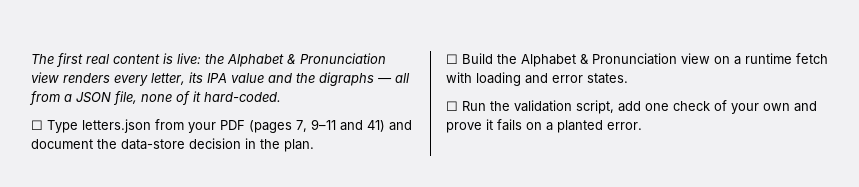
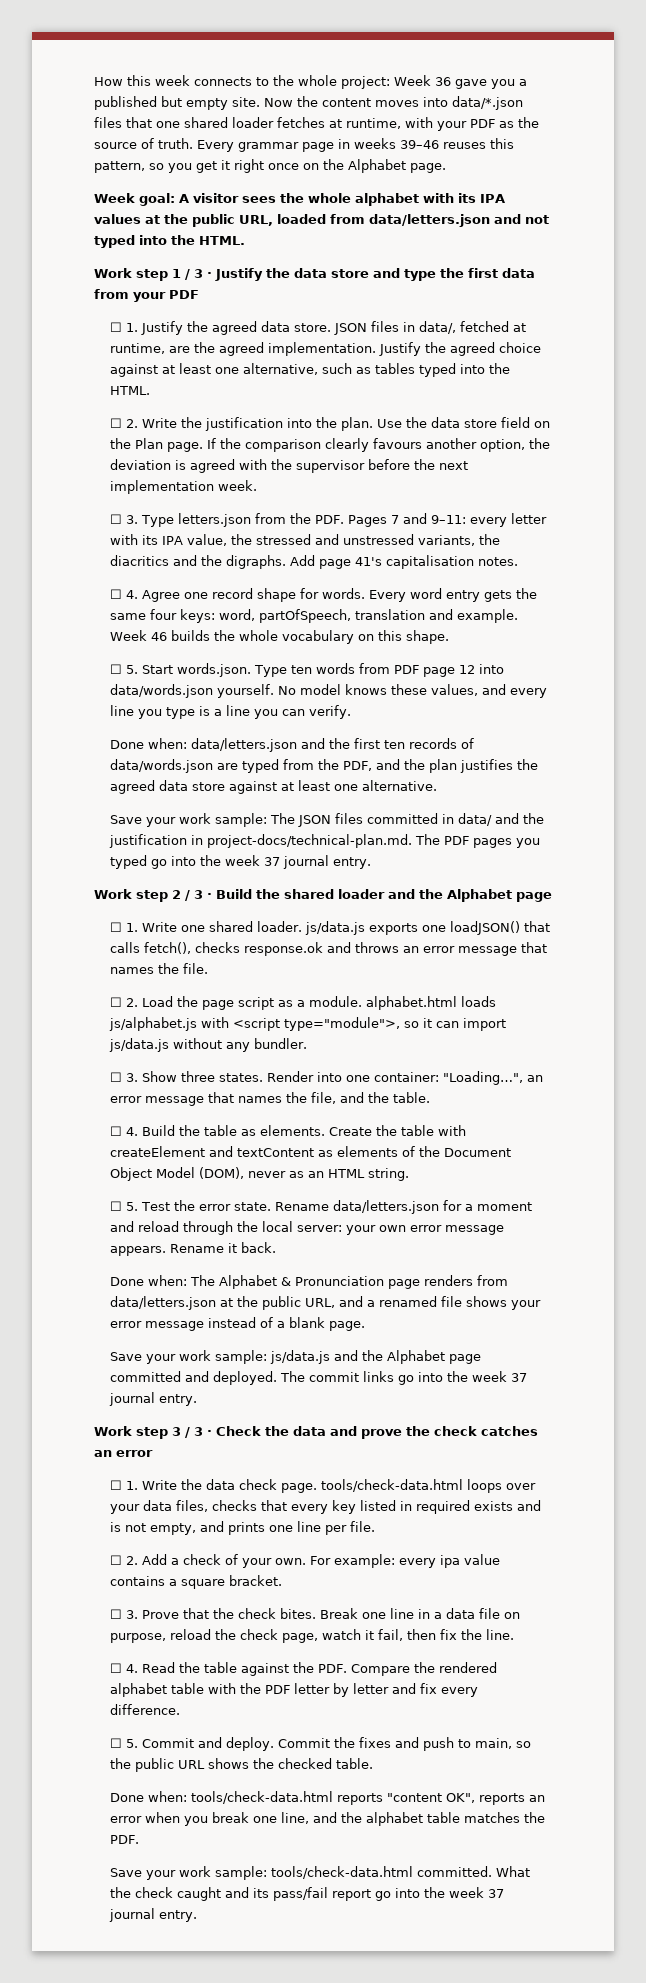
[31,53,386,67] [31,72,410,86] [29,91,281,105] [31,119,412,133] [31,138,314,152] [446,53,828,67] [446,72,628,86] [446,100,817,114] [446,119,642,133] The first real content is live: the Alphabet & Pronunciation view renders every letter, its IPA value and the digraphs — all from a JSON file, none of it hard-coded. // ☐ Type letters.json from your PDF (pages 7, 9–11 and 41) and document the data-store decision in the plan. // ☐ Build the Alphabet & Pronunciation view on a runtime fetch with loading and error states. // ☐ Run the validation script, add one check of your own and prove it fails on a planted error. -> [94,75,527,89] [94,96,523,110] [94,117,539,131] [94,138,514,152] [94,159,446,173] [94,193,505,206] [94,214,549,227] [94,235,245,248] [94,268,535,281] [94,289,199,302] [110,321,527,335] [110,342,542,356] [110,363,511,377] [110,386,151,395] [110,417,551,431] [110,438,551,452] [110,459,469,473] [110,480,258,494] [110,513,548,527] [110,534,501,546] [110,555,519,569] [110,588,538,602] [110,609,519,623] [110,630,450,644] [110,663,505,677] [110,684,548,698] [110,705,352,719] [110,738,475,752] [110,759,539,773] [110,780,438,794] [110,813,545,827] [109,834,541,848] [110,855,372,869] [94,889,552,902] [110,921,551,935] [110,942,548,956] [110,963,209,974] [110,996,497,1010] [109,1017,507,1031] [109,1038,308,1052] [110,1071,544,1085] [110,1092,431,1106] [110,1125,467,1136] [110,1146,512,1157] [110,1167,410,1181] [110,1200,533,1214] [110,1221,505,1235] [110,1242,277,1256] [110,1275,509,1289] [110,1296,542,1310] [110,1317,366,1331] [110,1350,482,1364] [110,1371,528,1385] [109,1392,198,1406] [94,1426,538,1439] [94,1450,153,1457] [110,1479,537,1493] [110,1500,542,1514] [110,1521,376,1535] [110,1554,501,1568] [110,1575,283,1589] [110,1608,521,1619] [110,1629,515,1643] [110,1662,498,1676] [110,1683,479,1697] [110,1704,181,1715] [110,1737,532,1751] [110,1758,374,1772] [110,1791,546,1805] [110,1812,546,1826] [110,1835,140,1844] [110,1866,531,1880] [110,1887,505,1901] [109,1908,198,1922] How this week connects to the whole project: Week 36 gave you a published but empty site. Now the content moves into data/*.json files that one shared loader fetches at runtime, with your PDF as the source of truth. Every grammar page in weeks 39–46 reuses this pattern, so you get it right once on the Alphabet page. // Week goal: A visitor sees the whole alphabet with its IPA values at the public URL, loaded from data/letters.json and not typed into the HTML. // Work step 1 / 3 · Justify the data store and type the first data from your PDF // ☐ 1. Justify the agreed data store. JSON files in data/, fetched at runtime, are the agreed implementation. Justify the agreed choice against at least one alternative, such as tables typed into the HTML. // ☐ 2. Write the justification into the plan. Use the data store field on the Plan page. If the comparison clearly favours another option, the deviation is agreed with the supervisor before the next implementation week. // ☐ 3. Type letters.json from the PDF. Pages 7 and 9–11: every letter with its IPA value, the stressed and unstressed variants, the diacritics and the digraphs. Add page 41's capitalisation notes. // ☐ 4. Agree one record shape for words. Every word entry gets the same four keys: word, partOfSpeech, translation and example. Week 46 builds the whole vocabulary on this shape. // ☐ 5. Start words.json. Type ten words from PDF page 12 into data/words.json yourself. No model knows these values, and every line you type is a line you can verify. // Done when: data/letters.json and the first ten records of data/words.json are typed from the PDF, and the plan justifies the agreed data store against at least one alternative. // Save your work sample: The JSON files committed in data/ and the justification in project-docs/technical-plan.md. The PDF pages you typed go into the week 37 journal entry. // Work step 2 / 3 · Build the shared loader and the Alphabet page // ☐ 1. Write one shared loader. js/data.js exports one loadJSON() that calls fetch(), checks response.ok and throws an error message that names the file. // ☐ 2. Load the page script as a module. alphabet.html loads js/alphabet.js with <script type="module">, so it can import js/data.js without any bundler. // ☐ 3. Show three states. Render into one container: "Loading…", an error message that names the file, and the table. // ☐ 4. Build the table as elements. Create the table with createElement and textContent as elements of the Document Object Model (DOM), never as an HTML string. // ☐ 5. Test the error state. Rename data/letters.json for a moment and reload through the local server: your own error message appears. Rename it back. // Done when: The Alphabet & Pronunciation page renders from data/letters.json at the public URL, and a renamed file shows your error message instead of a blank page. // Save your work sample: js/data.js and the Alphabet page committed and deployed. The commit links go into the week 37 journal entry. // Work step 3 / 3 · Check the data and prove the check catches an error // ☐ 1. Write the data check page. tools/check-data.html loops over your data files, checks that every key listed in required exists and is not empty, and prints one line per file. // ☐ 2. Add a check of your own. For example: every ipa value contains a square bracket. // ☐ 3. Prove that the check bites. Break one line in a data file on purpose, reload the check page, watch it fail, then fix the line. // ☐ 4. Read the table against the PDF. Compare the rendered alphabet table with the PDF letter by letter and fix every difference. // ☐ 5. Commit and deploy. Commit the fixes and push to main, so the public URL shows the checked table. // Done when: tools/check-data.html reports "content OK", reports an error when you break one line, and the alphabet table matches the PDF. // Save your work sample: tools/check-data.html committed. What the check caught and its pass/fail report go into the week 37 journal entry.

